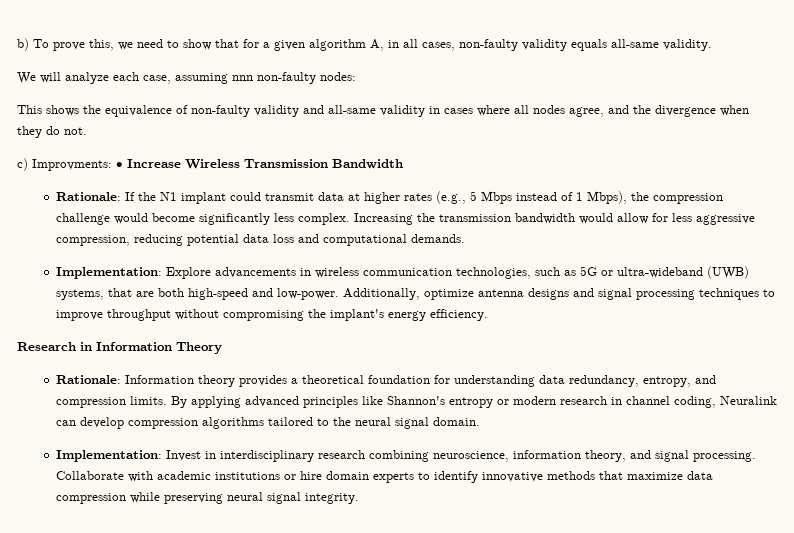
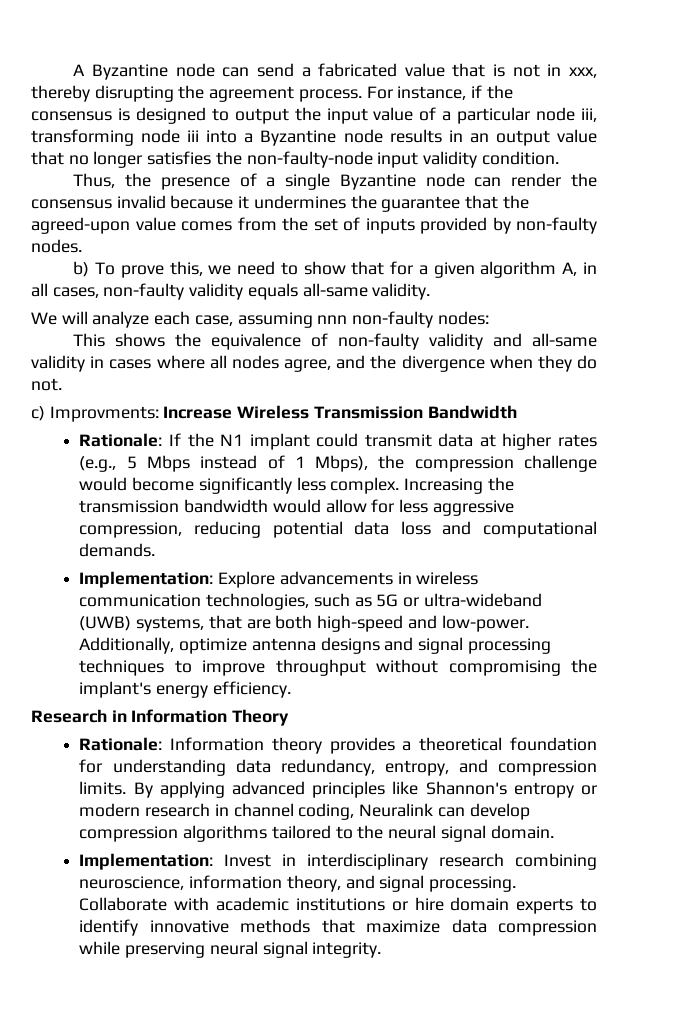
(17, 44) none -> [73,63,598,80] [31,85,513,102] [31,107,598,124] [31,129,597,146] [31,151,559,168] [73,173,597,190] [31,195,529,212] [31,217,597,234] [31,239,82,253] A Byzantine node can send a fabricated value that is not in xxx, thereby disrupting the agreement process. For instance, if the consensus is designed to output the input value of a particular node iii, transforming node iii into a Byzantine node results in an output value that no longer satisfies the non-faulty-node input validity condition. // Thus, the presence of a single Byzantine node can render the consensus invalid because it undermines the guarantee that the agreed-upon value comes from the set of inputs provided by non-faulty nodes. //
[116,162,123,168] • -> (159, 414) none

